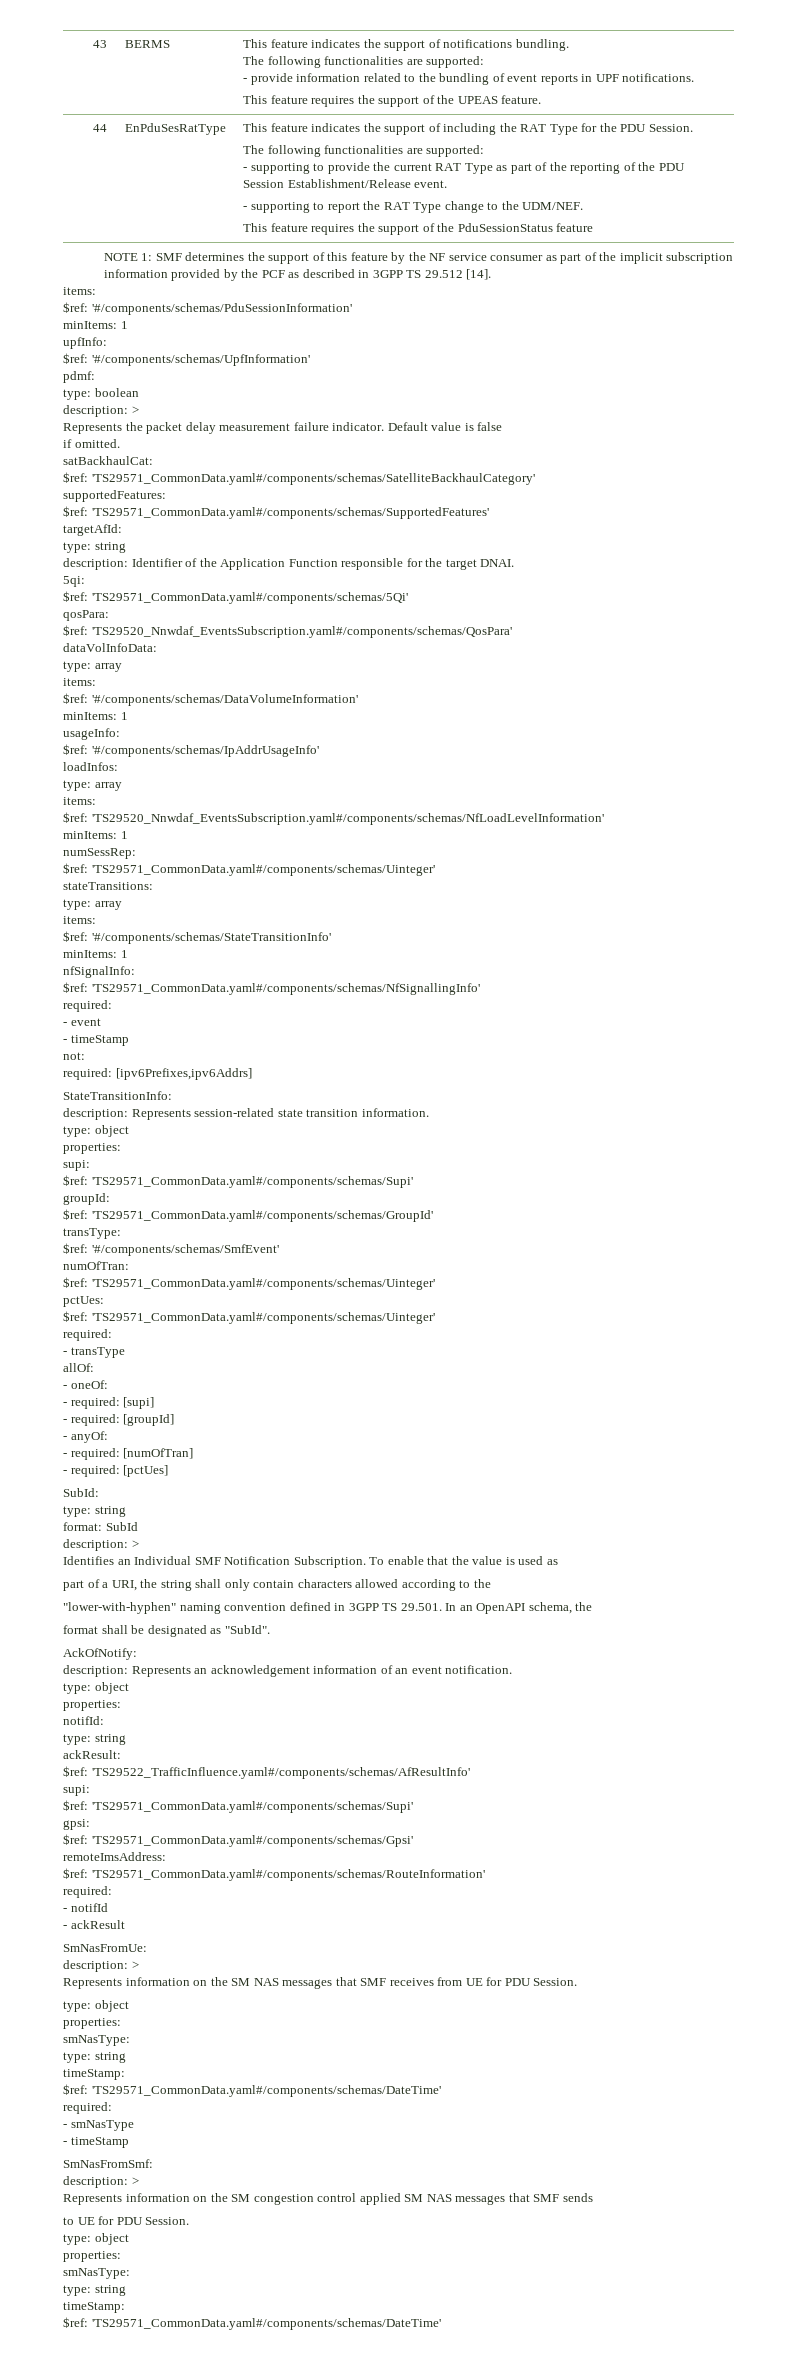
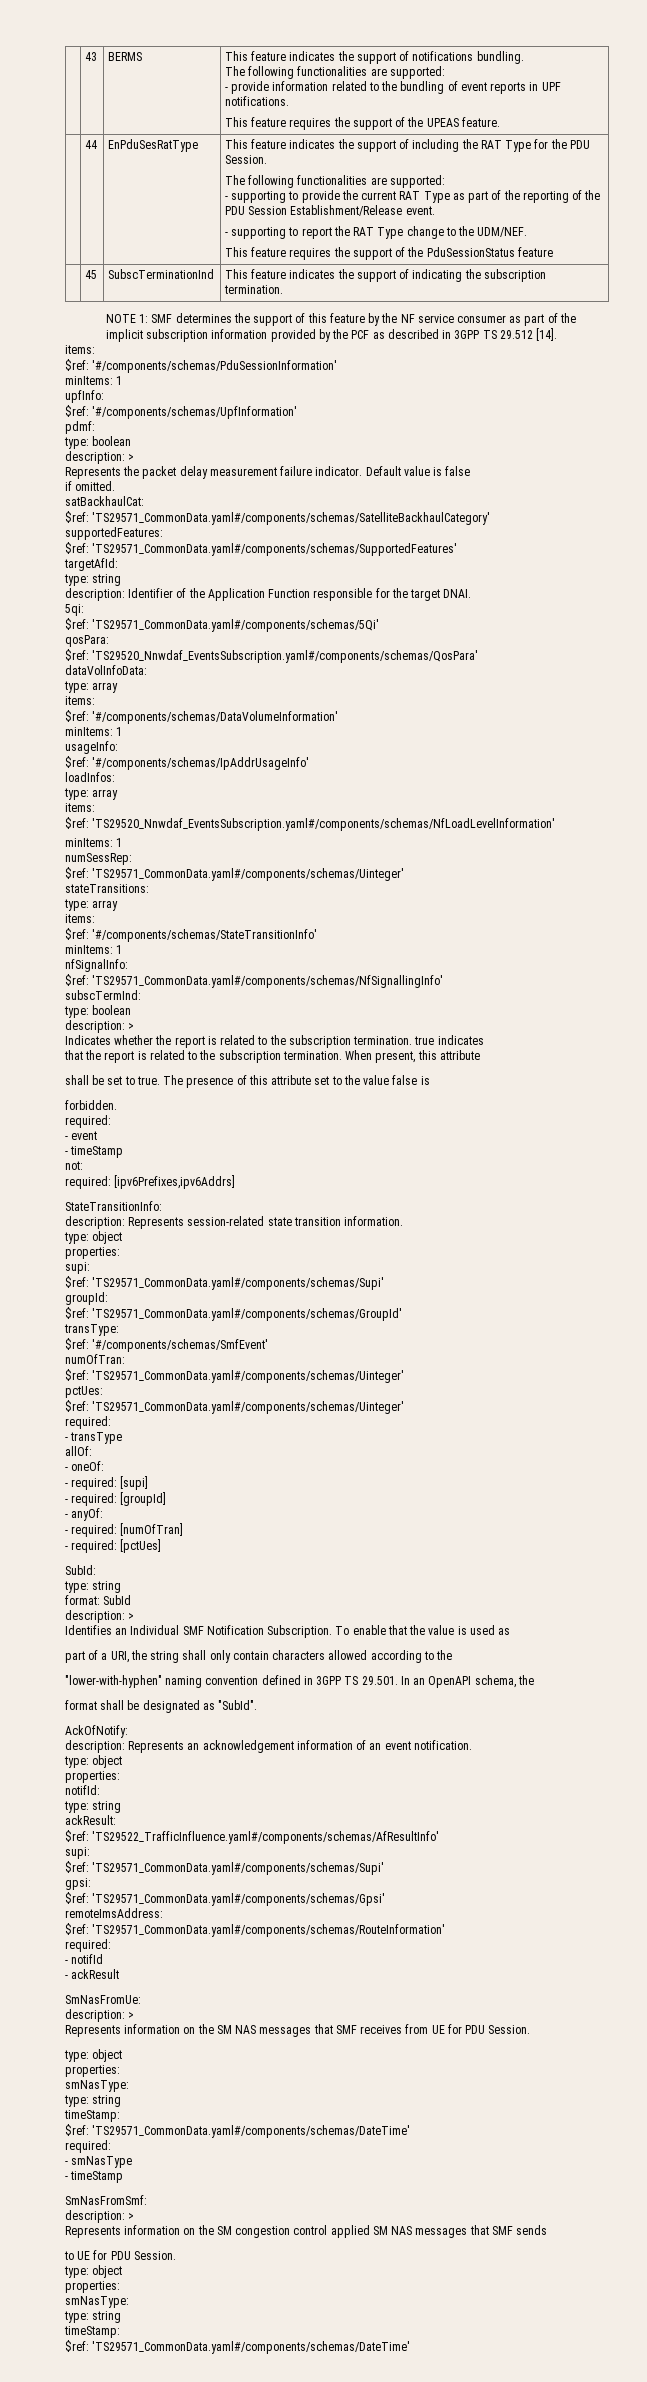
(594, 227) none -> [84,270,97,279] [107,269,214,279] [224,269,546,282] [223,285,283,294] // | 45 | SubscTerminationInd | This feature indicates the support of indicating the subscription termination.
(480, 989) none -> [65,990,141,1000] [64,1005,132,1018] [65,1020,135,1033] [65,1035,484,1048] [64,1050,480,1063] [65,1075,430,1088] [65,1100,117,1110] // subscTermInd: // type: boolean // description: > // Indicates whether the report is related to the subscription termination. true indicates // that the report is related to the subscription termination. When present, this attribute // shall be set to true. The presence of this attribute set to the value false is // forbidden.

